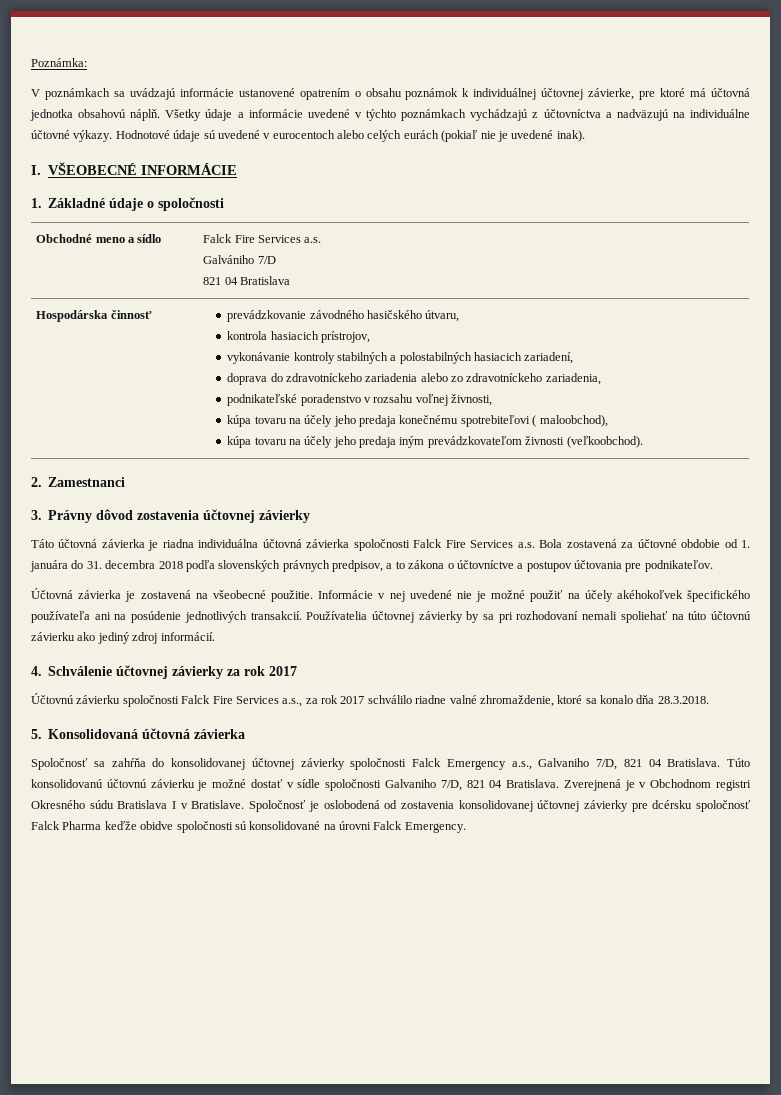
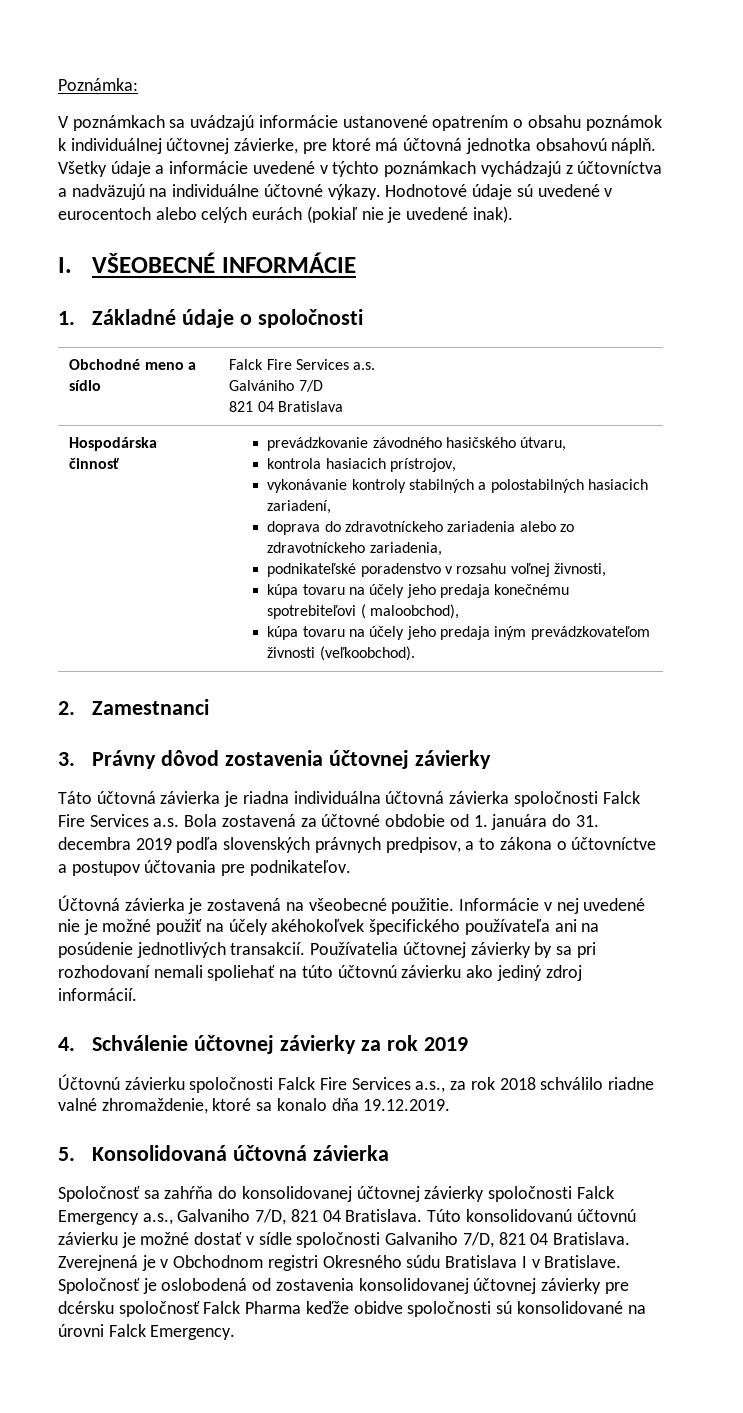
[158,561,183,569] 2018 -> [135,838,172,850] 2019
[269,666,298,676] 2017 -> [423,1037,468,1051] 2019
[340,696,365,704] 2017 -> [499,1077,536,1090] 2018
[657,696,709,704] 28.3.2018. -> [363,1099,451,1111] 19.12.2019.

